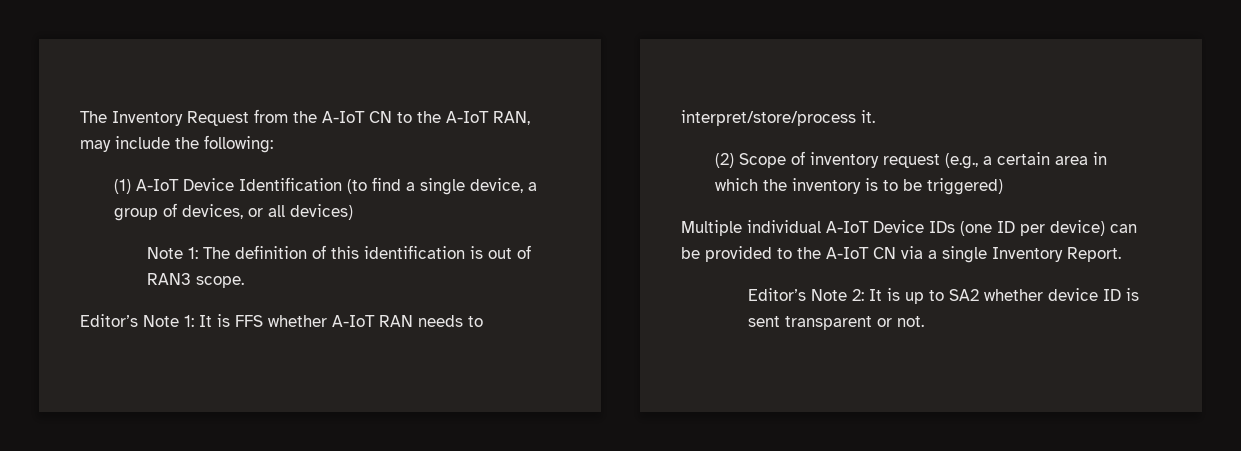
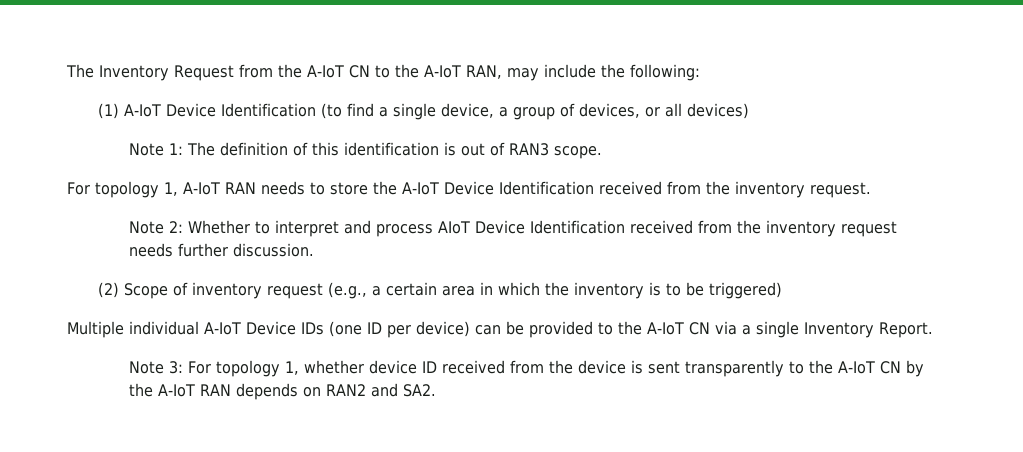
[80,314,483,327] [681,110,875,126] Editor’s Note 1: It is FFS whether A-IoT RAN needs to interpret/store/process it. -> [67,181,871,198] [129,220,898,237] [129,243,315,257] For topology 1, A-IoT RAN needs to store the A-IoT Device Identification received from the inventory request. // Note 2: Whether to interpret and process AIoT Device Identification received from the inventory request needs further discussion.
[748,288,1140,304] [748,316,925,330] Editor’s Note 2: It is up to SA2 whether device ID is sent transparent or not. -> [129,360,925,377] [129,383,437,400] Note 3: For topology 1, whether device ID received from the device is sent transparently to the A-IoT CN by the A-IoT RAN depends on RAN2 and SA2.

